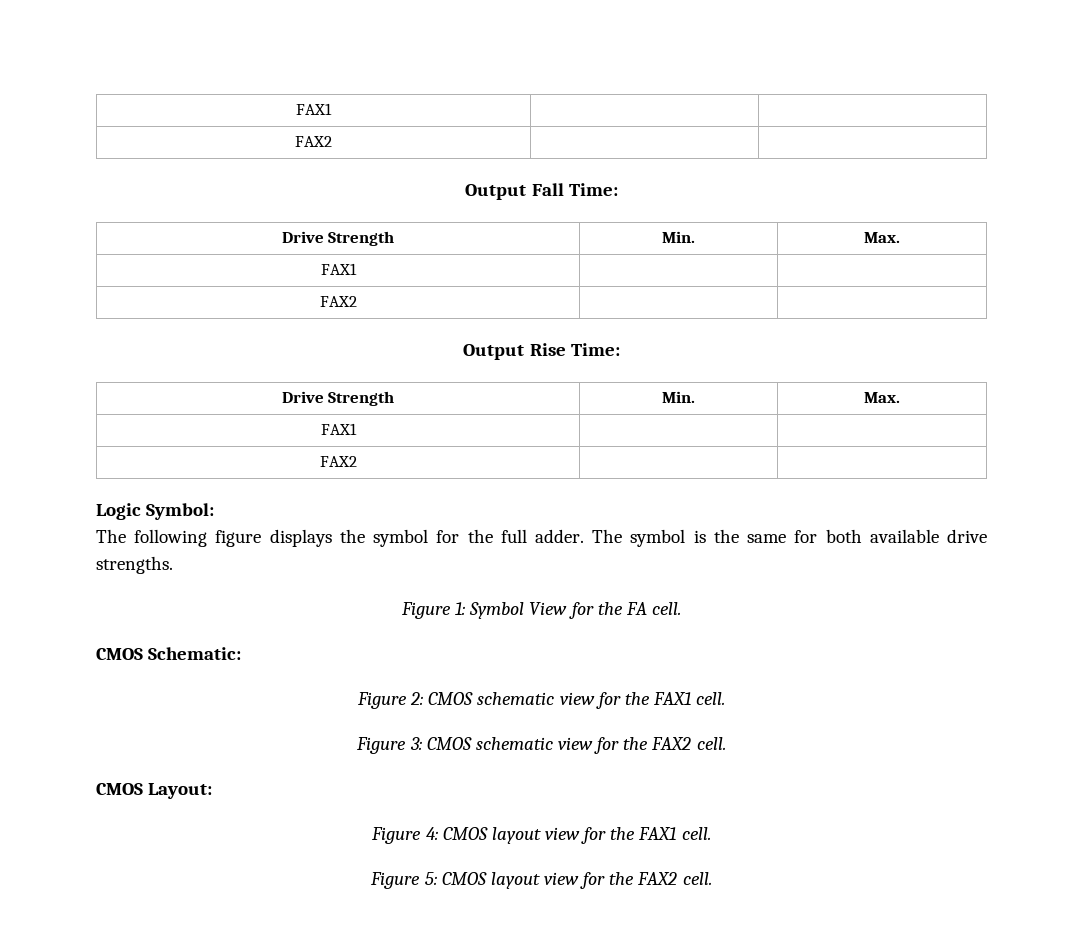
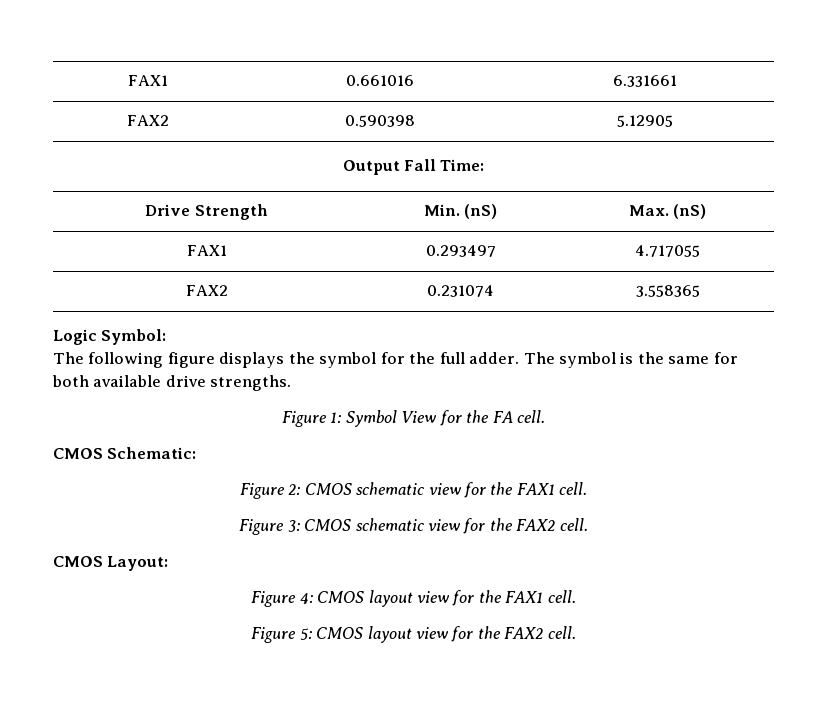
[296,103,332,115] [295,136,332,147] FAX1 | | // FAX2 | | -> [128,75,168,86] [345,75,414,86] [613,75,677,87] [127,115,169,126] [344,115,415,127] [617,115,673,127] FAX1 | 0.661016 | 6.331661 // FAX2 | 0.590398 | 5.12905
[864,232,900,243] [320,263,357,275] [319,296,357,307] [463,343,620,360] [281,391,395,406] [662,391,695,403] [864,392,900,403] [320,423,357,435] [319,456,357,467] | Max. // FAX1 | | // FAX2 | | // Output Rise Time: // Drive Strength | Min. | Max. // FAX1 | | // FAX2 | | -> [464,204,498,219] [628,204,707,219] [186,245,227,256] [425,245,496,257] [635,245,700,257] [185,285,228,296] [427,285,494,297] [635,285,700,297] (nS) | Max. (nS) // FAX1 | 0.293497 | 4.717055 // FAX2 | 0.231074 | 3.558365

